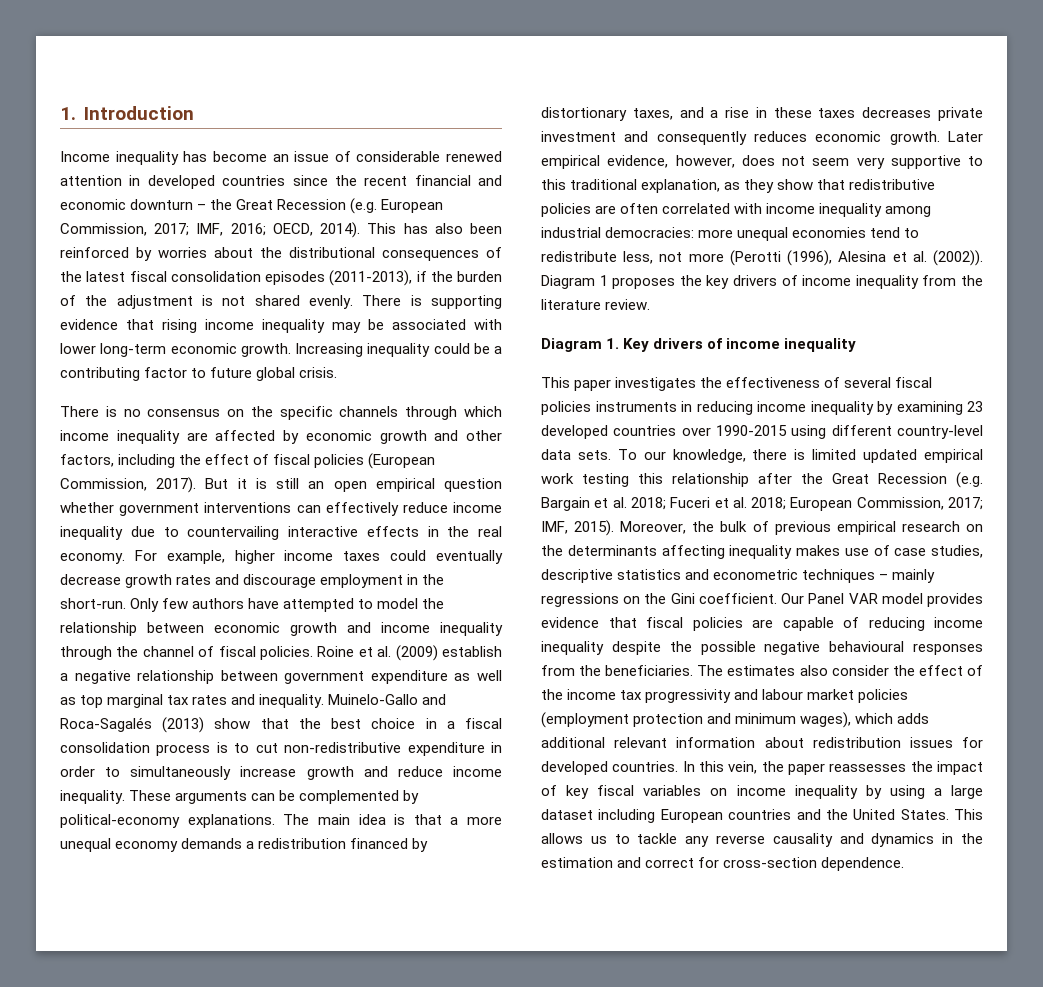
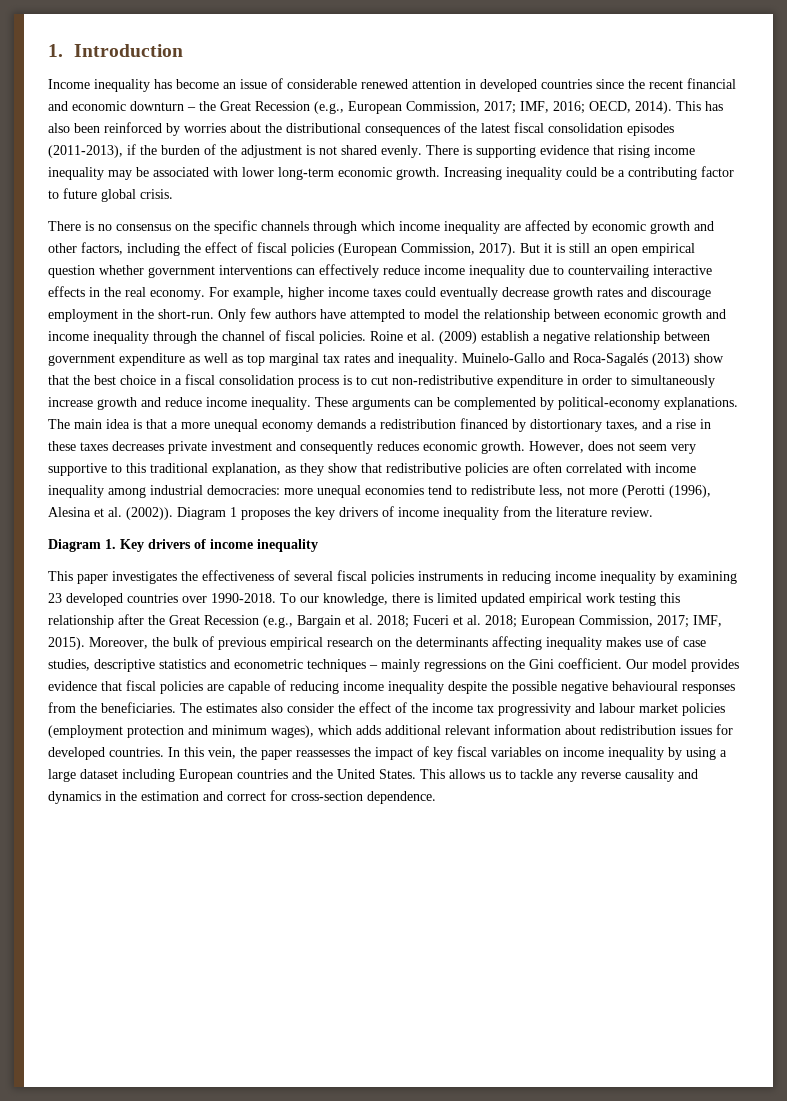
[350,198,378,214] (e.g. -> [314,101,344,114] (e.g.,
[948,131,983,142] [541,155,735,169] Later empirical evidence, however, -> [529,441,584,453] However,
[716,425,983,439] [541,449,611,460] 1990-2015 using different country-level data sets. -> [211,593,276,603] 1990-2018.
[956,472,983,488] (e.g. -> [263,615,293,628] (e.g.,
[808,593,878,604] Panel VAR -> (648, 664) none

